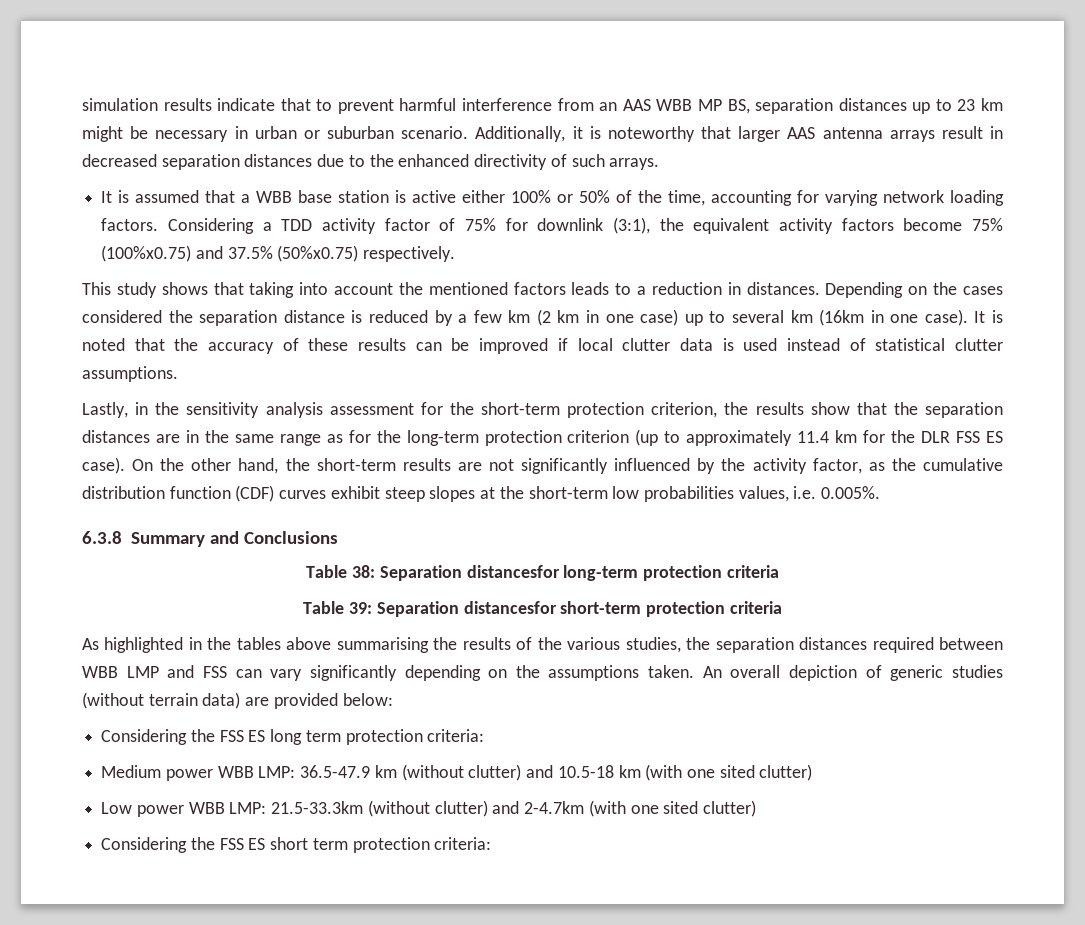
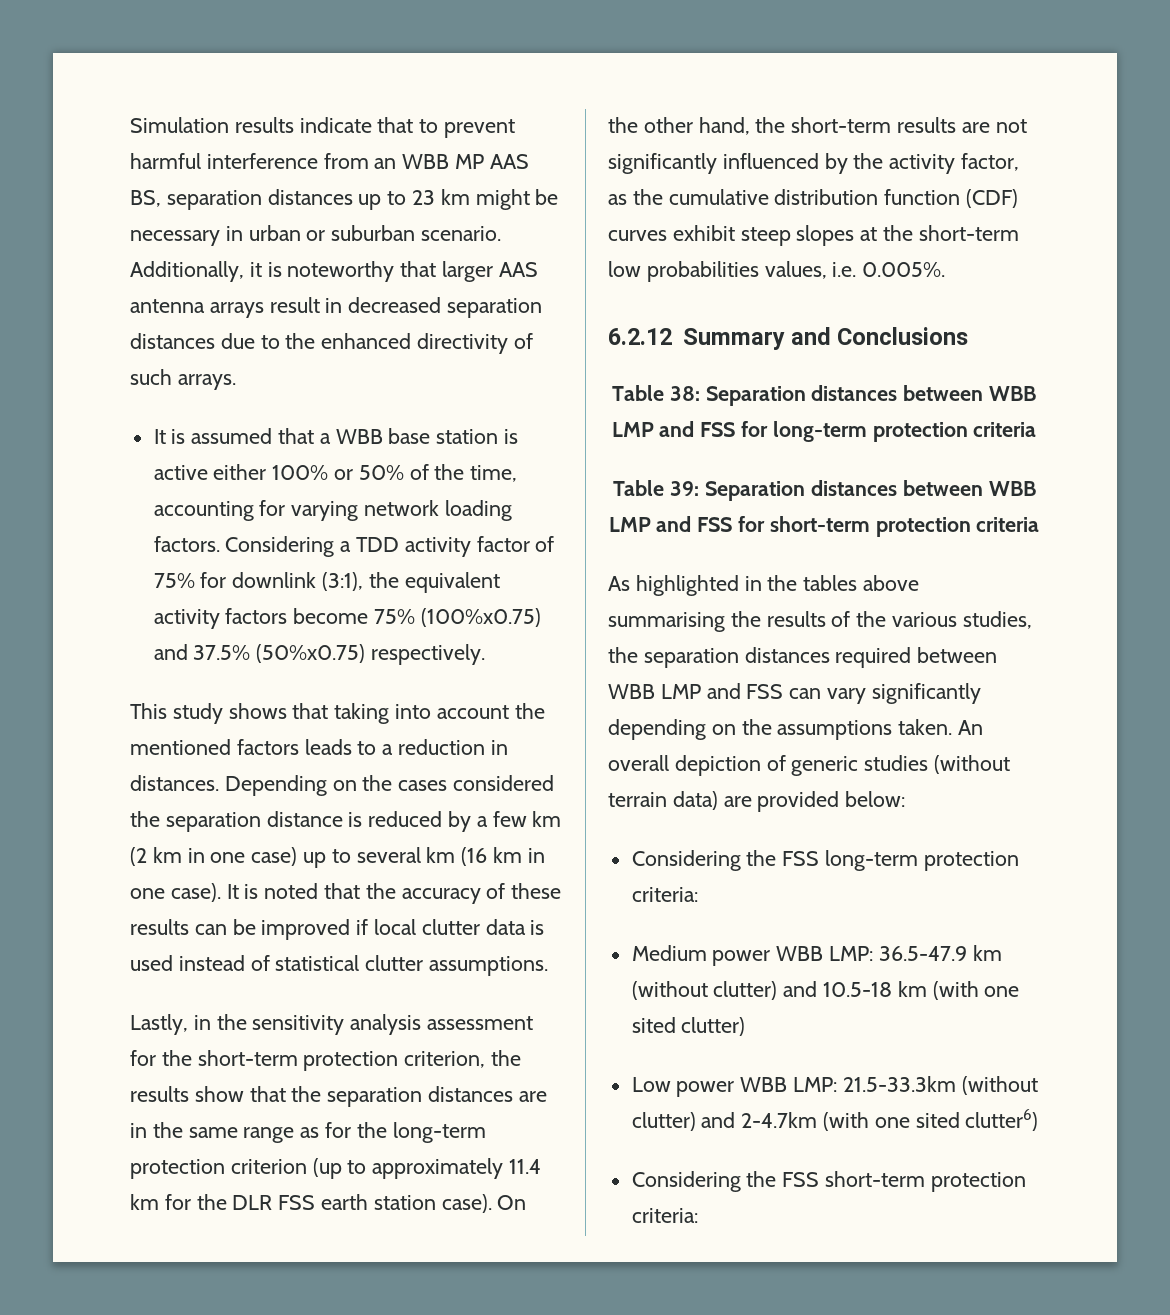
[82,98,158,111] simulation -> [130,117,229,133] Simulation
[622,99,651,111] AAS -> (397, 163) none
(722, 105) none -> [489,154,529,169] AAS
[819,309,865,326] (16km -> [461,847,523,866] (16 km
[986,431,1004,443] ES -> [321,1194,436,1210] earth station
[82,531,122,544] 6.3.8 -> [608,328,672,345] 6.2.12
[466,565,560,578] distancesfor -> [811,385,1037,401] [611,421,768,437] distances between WBB LMP and FSS for
[463,601,557,614] distancesfor -> [810,480,1036,496] [608,516,765,532] distances between WBB LMP and FSS for
[248,729,341,745] ES long term -> [825,850,919,871] long-term
[702,800,756,817] [101,837,348,853] clutter) // Considering the FSS ES short term -> [965,1109,1039,1131] [631,1171,926,1192] clutter6) // Considering the FSS short-term

